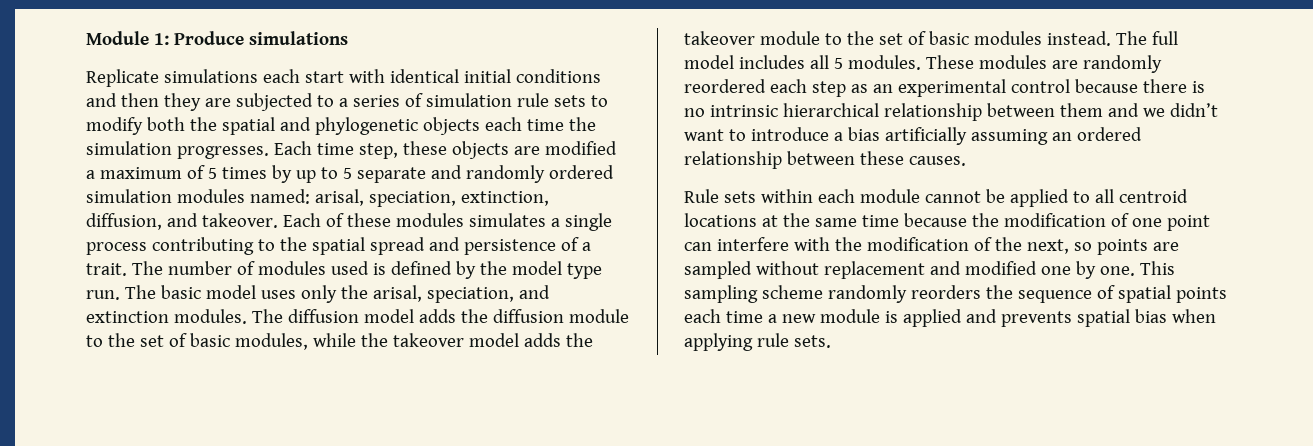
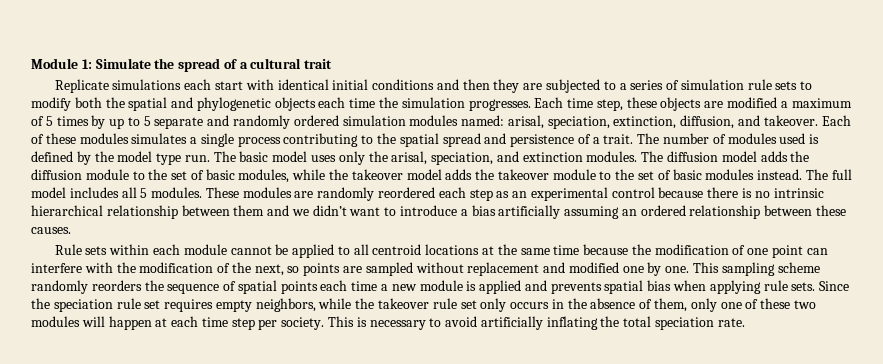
[173,31,348,45] Produce simulations -> [95,58,333,72] Simulate the spread of a cultural trait
(831, 341) none -> [819,281,850,291] [31,298,816,312] [31,316,745,330] Since the speciation rule set requires empty neighbors, while the takeover rule set only occurs in the absence of them, only one of these two modules will happen at each time step per society. This is necessary to avoid artificially inflating the total speciation rate.

